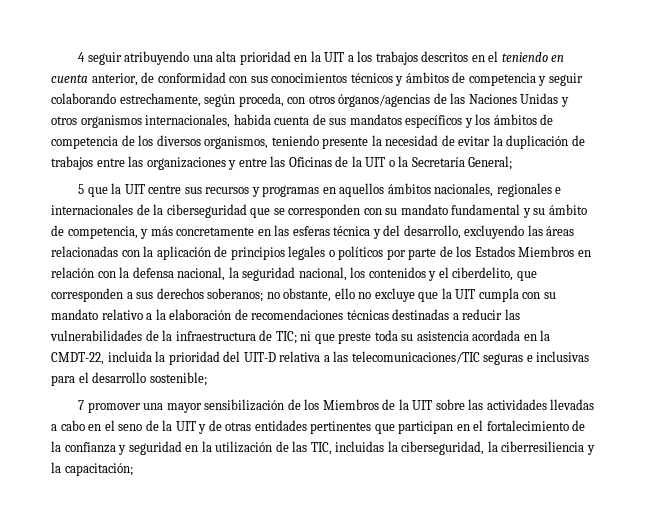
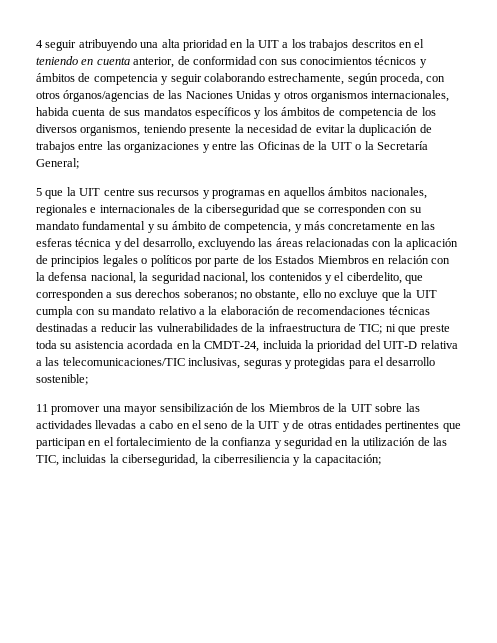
[51,352,104,365] CMDT-22, -> [204,341,260,352] CMDT-24,
[483,351,590,365] seguras e inclusivas -> [188,357,346,369] inclusivas, seguras y protegidas
[78,400,85,410] 7 -> [36,404,48,412] 11

